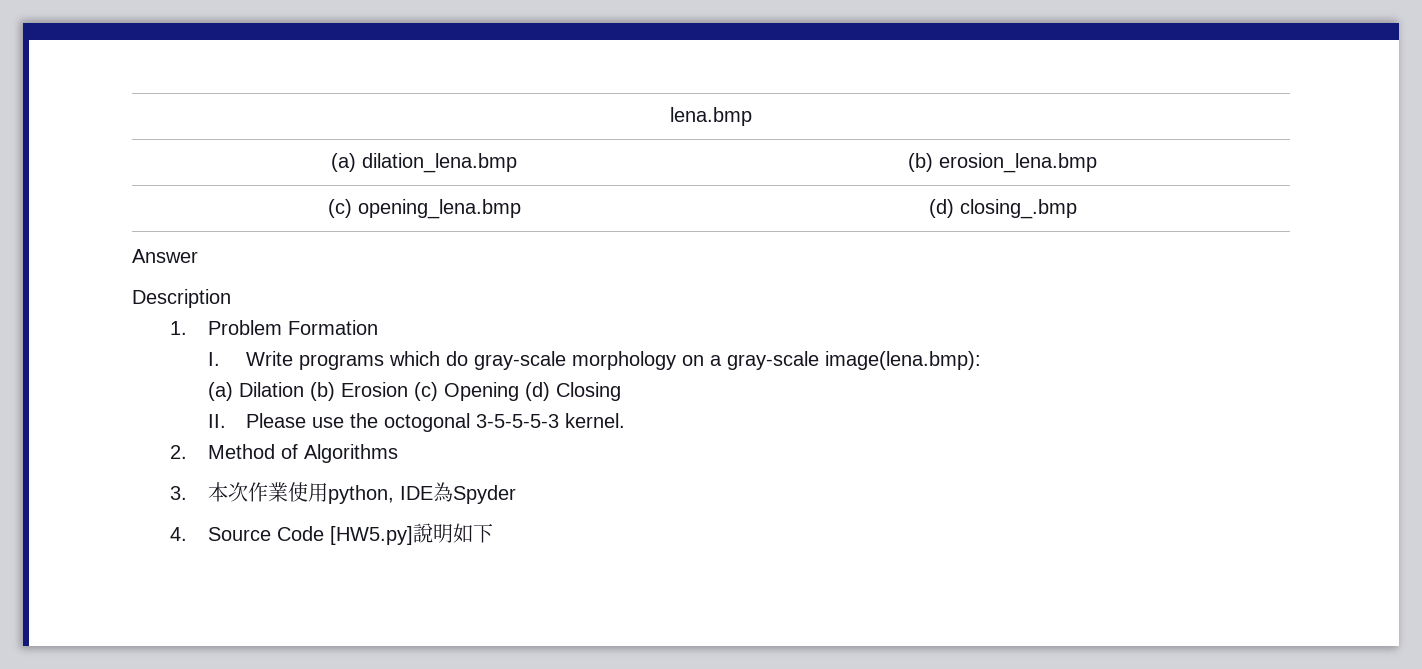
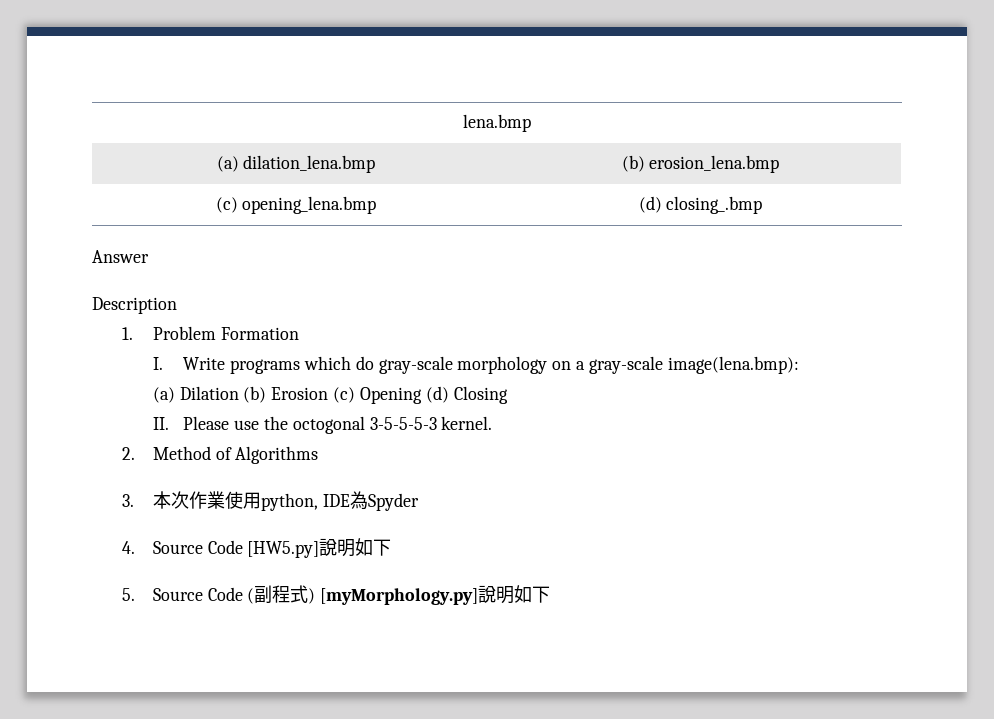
(494, 533) none -> [122,585,551,605] // 5. Source Code (副程式) [myMorphology.py]說明如下

